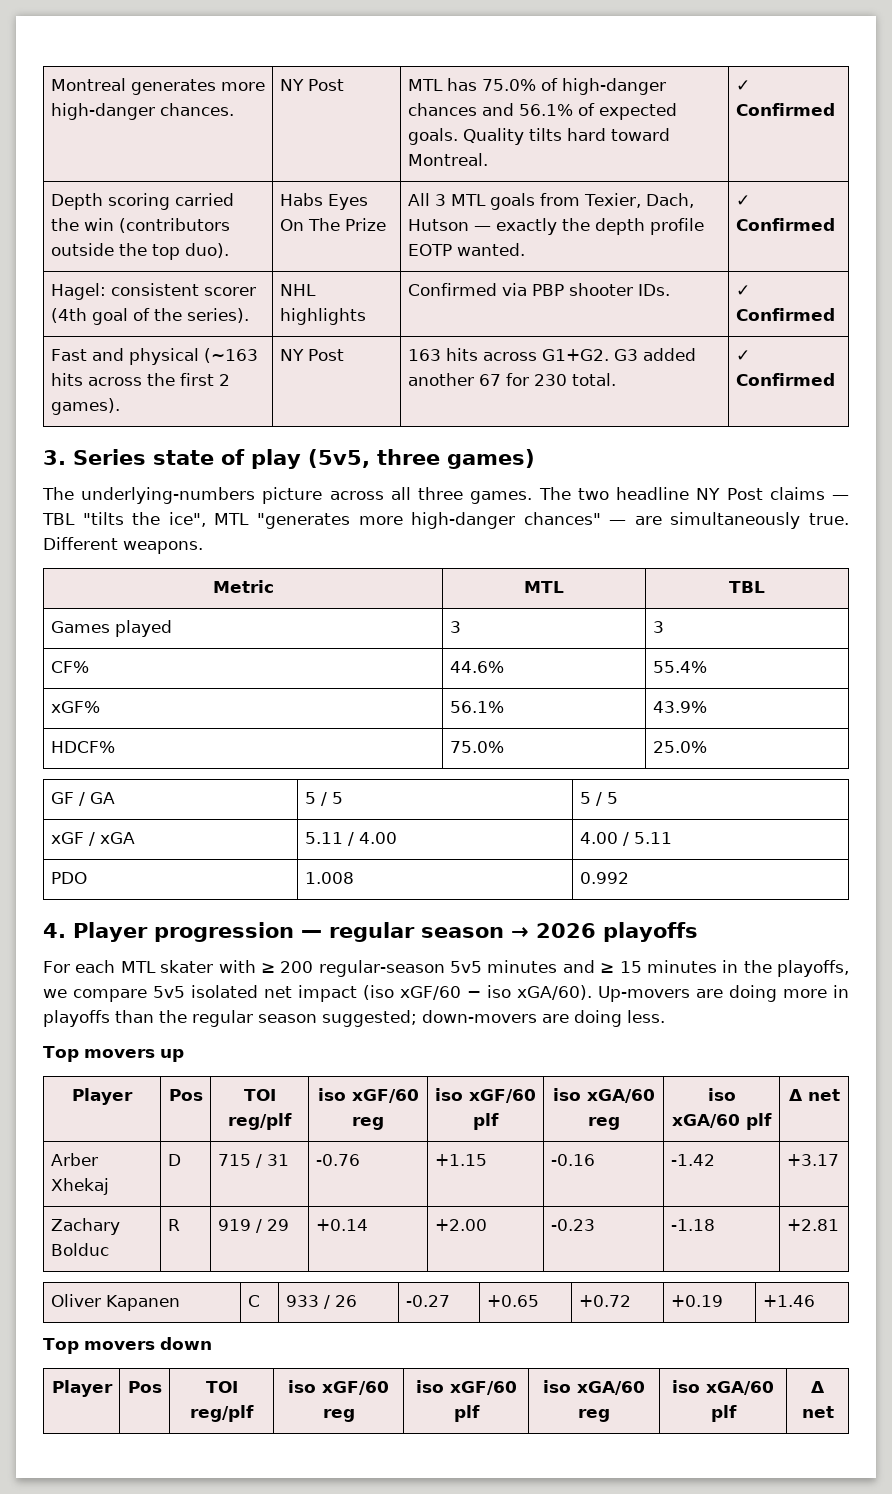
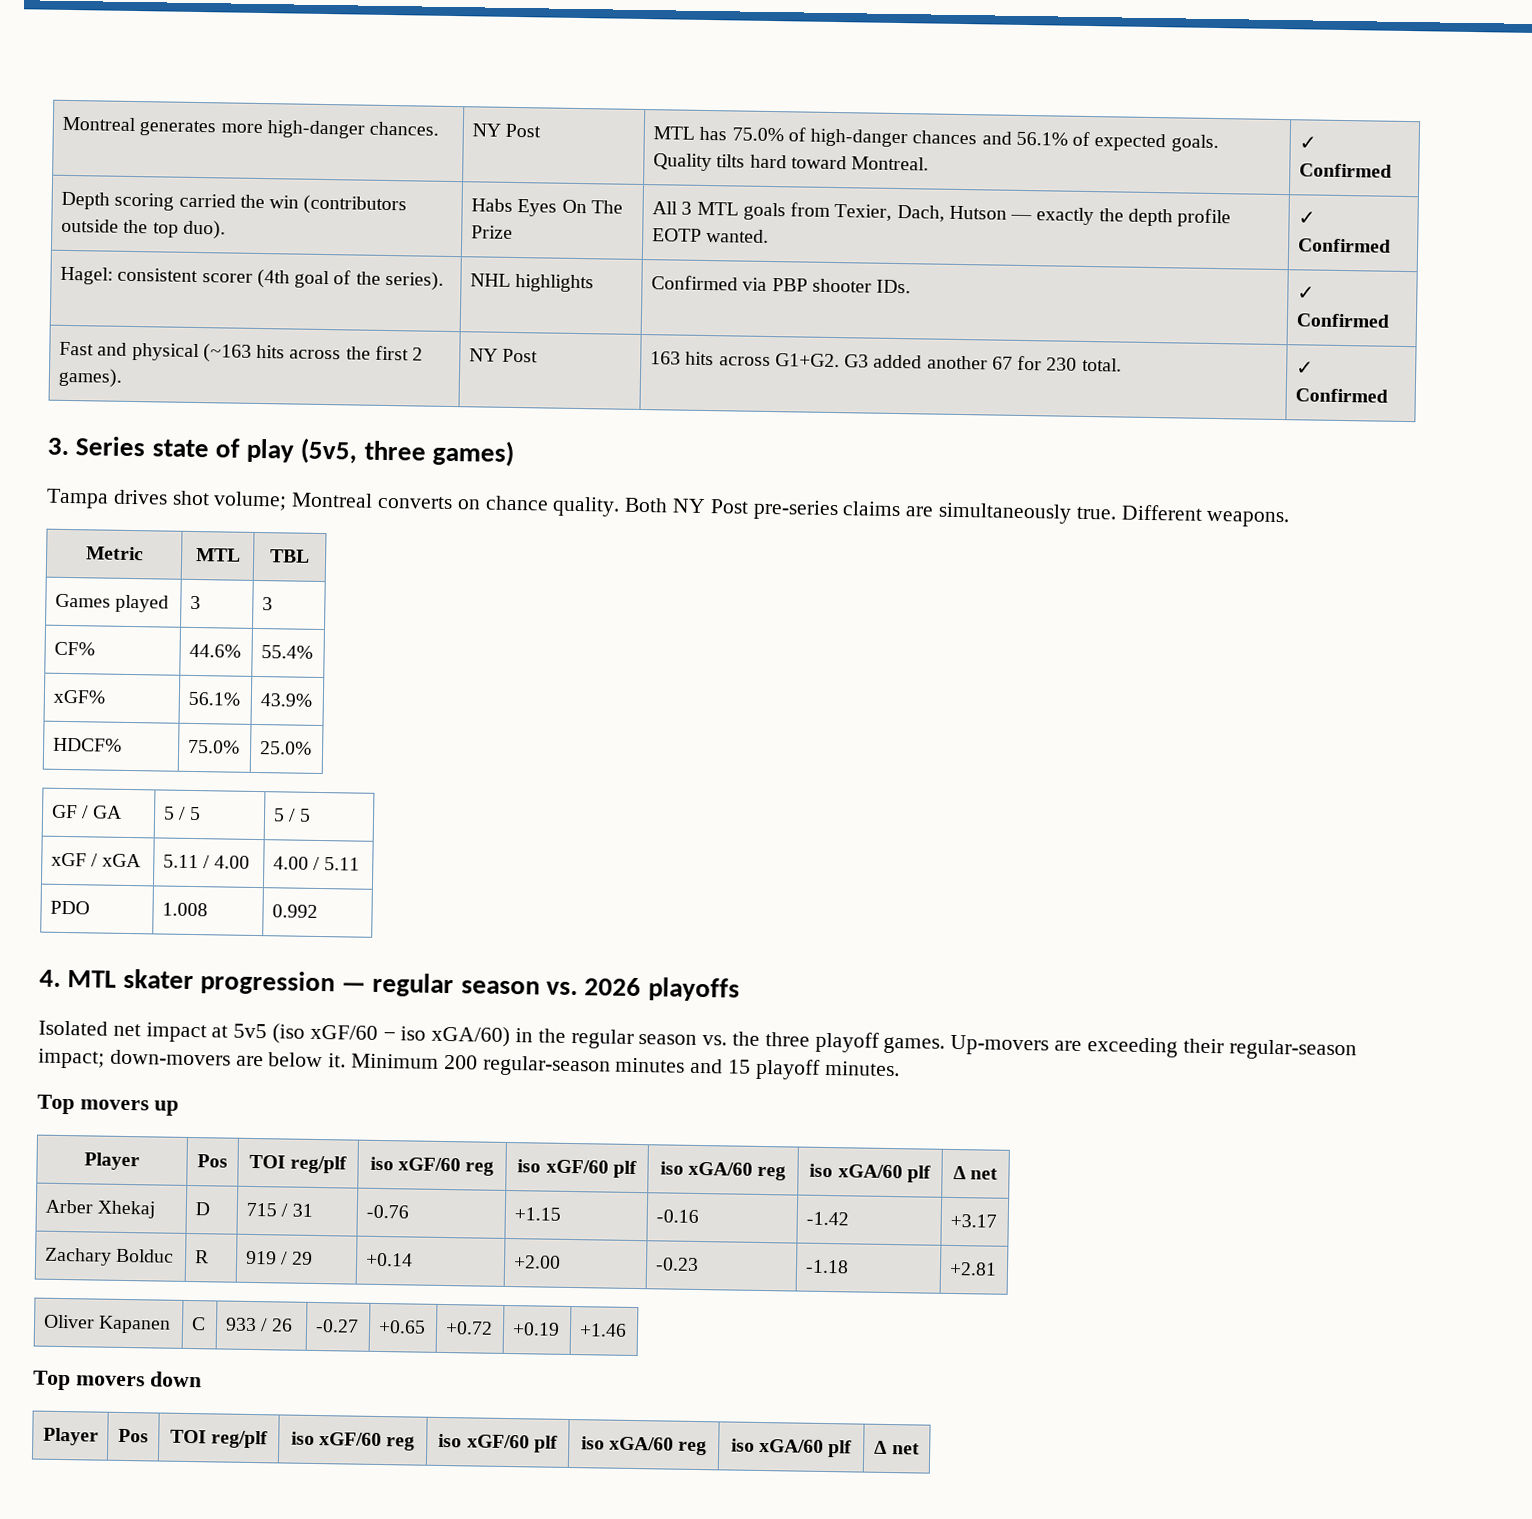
[42,487,850,504] [42,512,627,529] The underlying-numbers picture across all three games. The two headline NY Post claims — TBL "tilts the ice", MTL "generates more high-danger chances" — -> [46,488,902,521] Tampa drives shot volume; Montreal converts on chance quality. Both NY Post pre-series claims
[73,922,148,942] Player -> [67,968,194,990] MTL skater
[510,927,529,938] → -> [546,981,579,996] vs.
[43,960,849,977] [43,985,849,1002] [43,1010,665,1027] For each MTL skater with ≥ 200 regular-season 5v5 minutes and ≥ 15 minutes in the playoffs, we compare 5v5 isolated net impact (iso xGF/60 − iso xGA/60). Up-movers are doing more in playoffs than the regular season suggested; down-movers are doing less. -> [38,1020,1357,1061] [38,1048,900,1080] Isolated net impact at 5v5 (iso xGF/60 − iso xGA/60) in the regular season vs. the three playoff games. Up-movers are exceeding their regular-season impact; down-movers are below it. Minimum 200 regular-season minutes and 15 playoff minutes.

